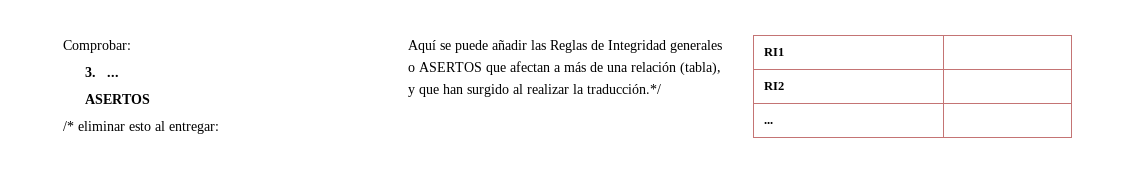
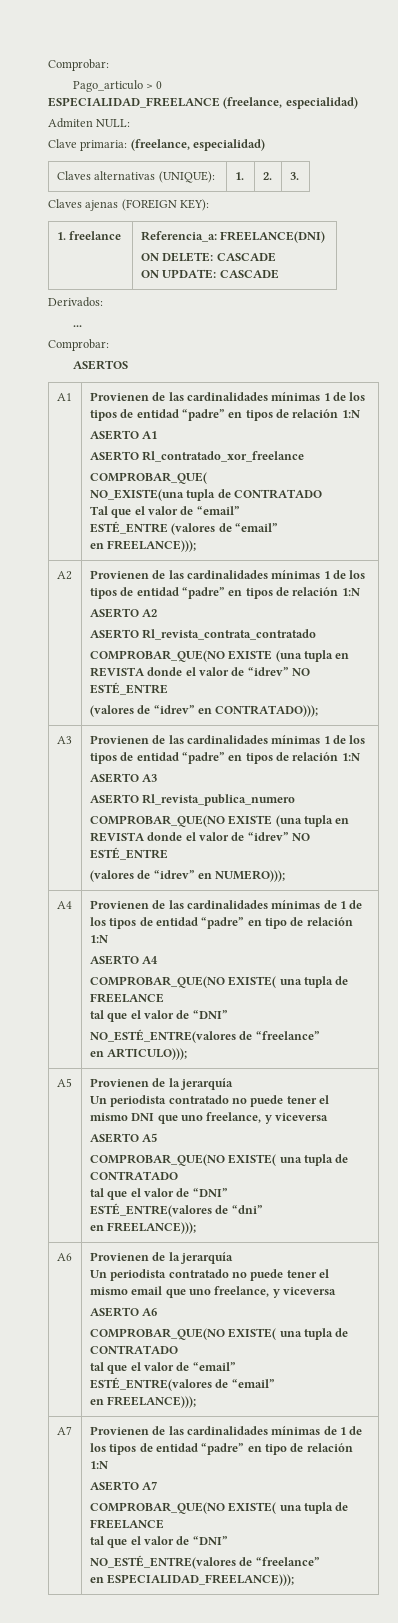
[63,40,131,53] [84,67,119,77] [84,94,150,104] [63,121,219,134] [408,40,722,53] [408,61,721,75] [408,84,661,97] [763,48,784,56] [763,82,784,90] [763,121,773,124] Comprobar: // 3. ... // ASERTOS // /* eliminar esto al entregar: // Aquí se puede añadir las Reglas de Integridad generales o ASERTOS que afectan a más de una relación (tabla), y que han surgido al realizar la traducción.*/ // RI1 | // RI2 | // ... | -> [48,59,109,71] [72,80,163,92] [48,97,358,109] [48,118,131,128] [48,139,266,151] [56,171,215,183] [234,172,244,180] [262,172,272,180] [289,172,299,180] [48,199,210,211] [56,231,122,240] [140,231,326,243] [140,252,276,262] [140,269,279,279] [48,297,103,307] [72,325,82,327] [48,339,109,351] [72,360,128,370] [56,393,72,401] [89,392,366,401] [89,409,360,421] [89,430,158,440] [89,451,305,462] [89,472,207,484] [89,489,322,501] [89,506,240,518] [89,521,278,535] [89,540,197,552] [56,571,72,580] [89,570,366,579] [89,587,360,599] [89,608,158,618] [89,629,317,640] [89,650,350,662] [89,667,311,677] [89,682,168,695] [89,705,319,717] [56,736,72,744] [89,735,366,744] [89,752,360,764] [89,773,158,783] [89,794,296,806] [89,815,350,827] [89,832,311,842] [89,847,168,860] [89,870,286,882] [56,901,72,909] [89,900,363,909] [89,917,353,929] [89,935,108,943] [89,955,159,965] [89,976,349,988] [89,993,164,1003] [89,1010,228,1022] [89,1029,320,1043] [89,1048,188,1060] [56,1078,72,1087] [89,1078,233,1090] [89,1095,330,1107] [89,1112,329,1124] [89,1133,158,1143] [89,1154,349,1166] [89,1171,178,1181] [89,1188,228,1200] [89,1203,263,1217] [89,1222,197,1234] [56,1253,72,1261] [89,1252,233,1264] [89,1269,330,1281] [89,1286,337,1298] [89,1307,158,1317] [89,1328,349,1340] [89,1345,178,1355] [89,1362,236,1374] [89,1377,275,1391] [89,1396,197,1408] [56,1426,72,1435] [89,1426,363,1435] [89,1443,353,1455] [89,1461,108,1469] [89,1481,158,1491] [89,1502,349,1514] [89,1519,164,1529] [89,1536,228,1548] [89,1555,320,1569] [89,1574,295,1586] Comprobar: // Pago_articulo > 0 // ESPECIALIDAD_FREELANCE (freelance, especialidad) // Admiten NULL: // Clave primaria: (freelance, especialidad) // Claves alternativas (UNIQUE): | 1. | 2. | 3. // Claves ajenas (FOREIGN KEY): // 1. freelance | Referencia_a: FREELANCE(DNI) // ON DELETE: CASCADE // ON UPDATE: CASCADE // Derivados: // ... // Comprobar: // ASERTOS // A1 | Provienen de las cardinalidades mínimas 1 de los tipos de entidad “padre” en tipos de relación 1:N // ASERTO A1 // ASERTO Rl_contratado_xor_freelance // COMPROBAR_QUE( // NO_EXISTE(una tupla de CONTRATADO // Tal que el valor de “email” // ESTÉ_ENTRE (valores de “email” // en FREELANCE))); // A2 | Provienen de las cardinalidades mínimas 1 de los tipos de entidad “padre” en tipos de relación 1:N // ASERTO A2 // ASERTO Rl_revista_contrata_contratado // COMPROBAR_QUE(NO EXISTE (una tupla en REVISTA donde el valor de “idrev” NO ESTÉ_ENTRE // (valores de “idrev” en CONTRATADO))); // A3 | Provienen de las cardinalidades mínimas 1 de los tipos de entidad “padre” en tipos de relación 1:N // ASERTO A3 // ASERTO Rl_revista_publica_numero // COMPROBAR_QUE(NO EXISTE (una tupla en REVISTA donde el valor de “idrev” NO ESTÉ_ENTRE // (valores de “idrev” en NUMERO))); // A4 | Provienen de las cardinalidades mínimas de 1 de los tipos de entidad “padre” en tipo de relación 1:N // ASERTO A4 // COMPROBAR_QUE(NO EXISTE( una tupla de FREELANCE // tal que el valor de “DNI” // NO_ESTÉ_ENTRE(valores de “freelance” // en ARTICULO))); // A5 | Provienen de la jerarquía // Un periodista contratado no puede tener el mismo DNI que uno freelance, y viceversa // ASERTO A5 // COMPROBAR_QUE(NO EXISTE( una tupla de CONTRATADO // tal que el valor de “DNI” // ESTÉ_ENTRE(valores de “dni” // en FREELANCE))); // A6 | Provienen de la jerarquía // Un periodista contratado no puede tener el mismo email que uno freelance, y viceversa // ASERTO A6 // COMPROBAR_QUE(NO EXISTE( una tupla de CONTRATADO // tal que el valor de “email” // ESTÉ_ENTRE(valores de “email” // en FREELANCE))); // A7 | Provienen de las cardinalidades mínimas de 1 de los tipos de entidad “padre” en tipo de relación 1:N // ASERTO A7 // COMPROBAR_QUE(NO EXISTE( una tupla de FREELANCE // tal que el valor de “DNI” // NO_ESTÉ_ENTRE(valores de “freelance” // en ESPECIALIDAD_FREELANCE)));

